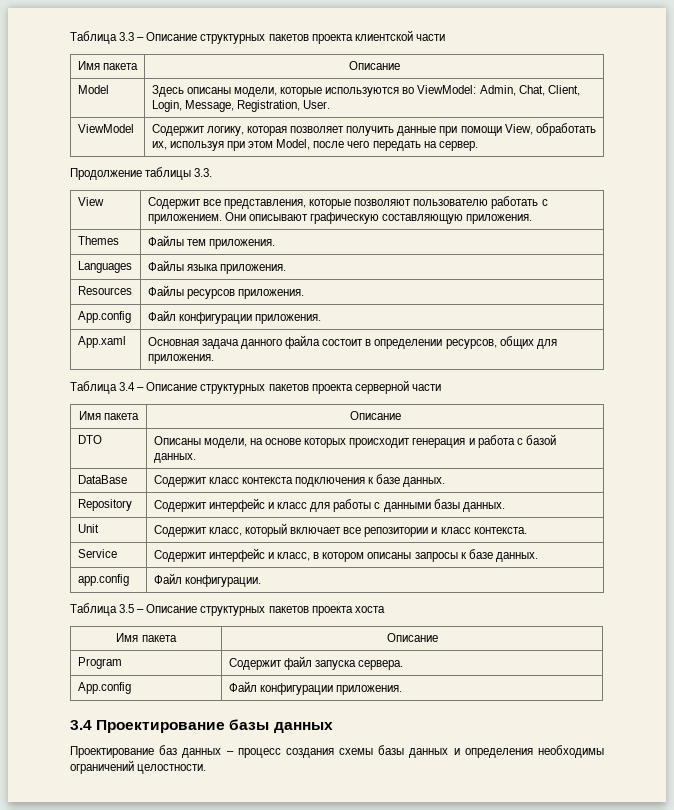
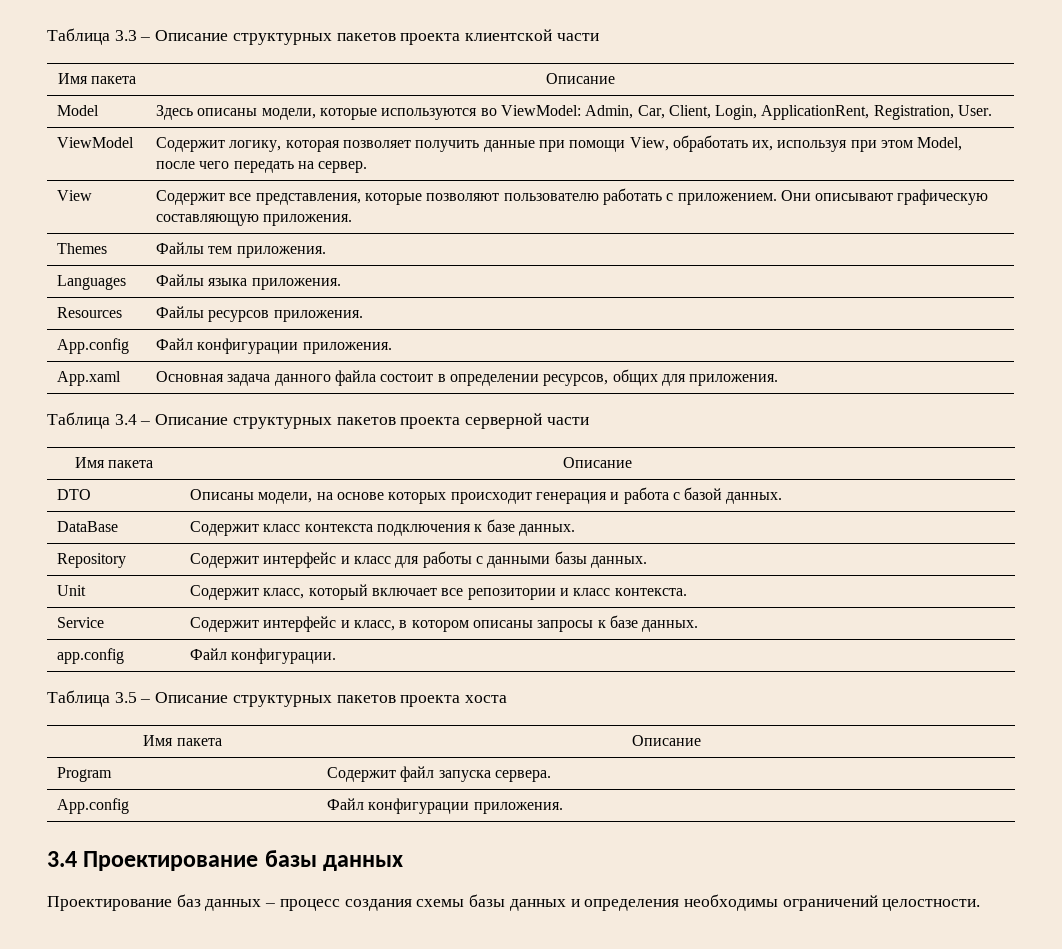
[518,85,545,96] Chat, -> [637,105,665,119] Car,
[184,100,234,112] Message, -> [761,105,870,120] ApplicationRent,
[70,167,213,180] // Продолжение таблицы 3.3. -> (368, 167) none

